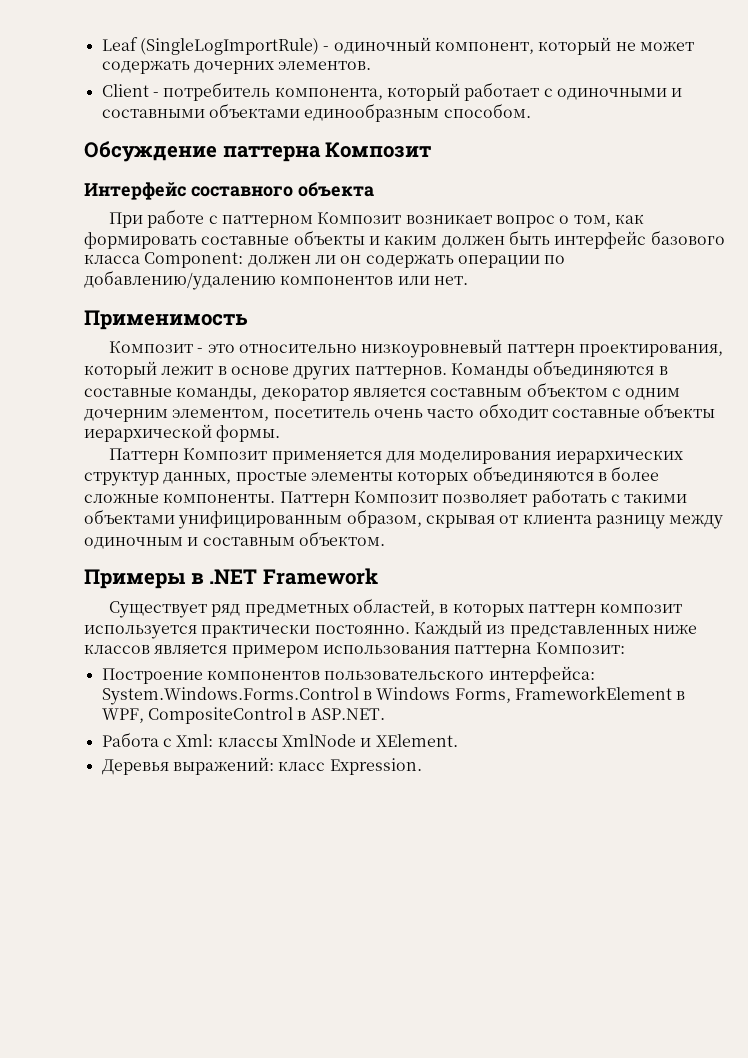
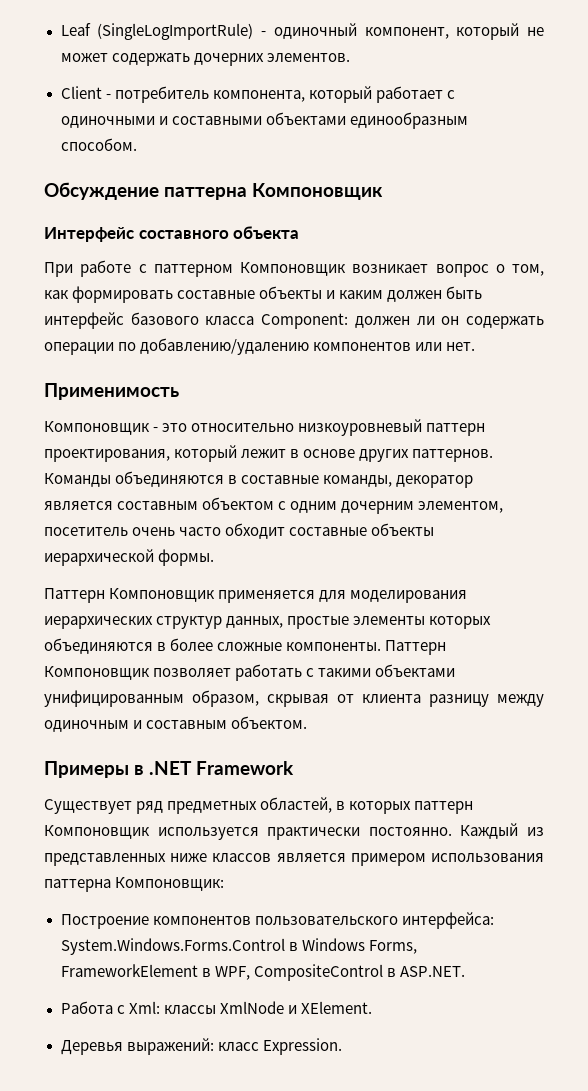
[325,142,432,158] Композит -> [252,183,384,200] Компоновщик
[317,212,402,224] Композит -> [240,262,346,276] Компоновщик
[109,341,194,353] Композит -> [44,421,150,435] Компоновщик
[183,448,268,460] Композит -> [109,588,216,602] Компоновщик
[353,491,438,503] Композит -> [44,666,150,680] Компоновщик
[600,603,683,613] композит -> [44,825,150,839] Компоновщик
[535,642,625,654] Композит: -> [115,877,225,891] Компоновщик:

